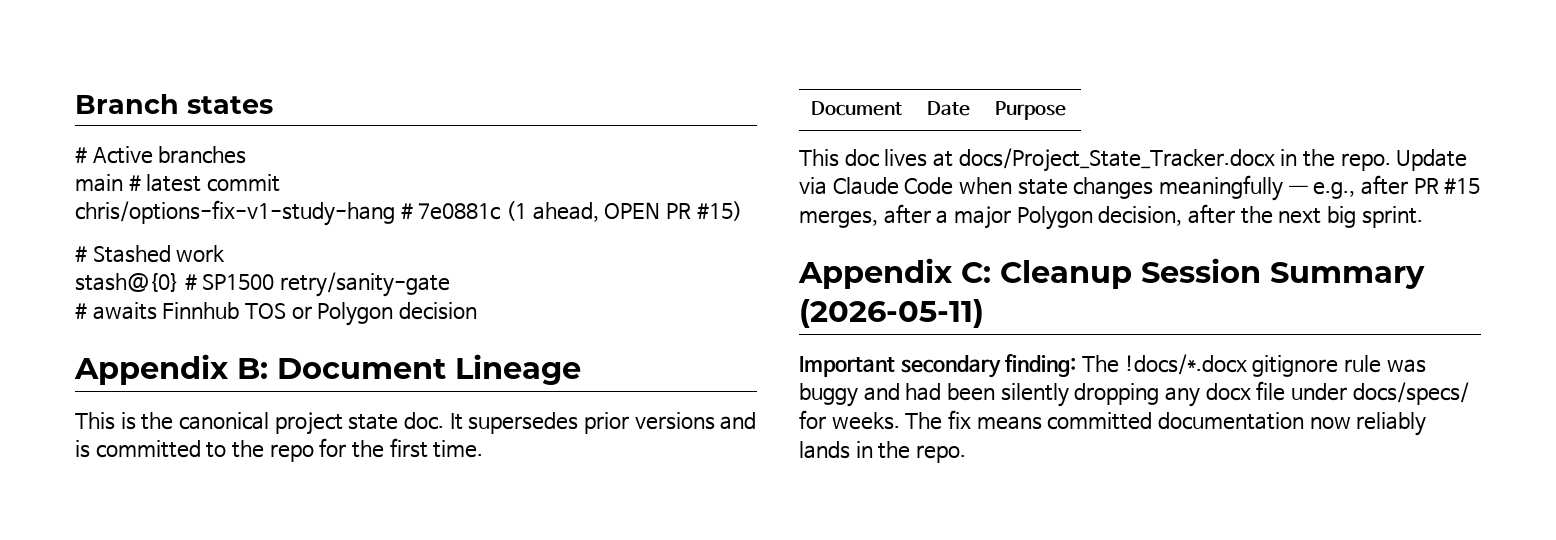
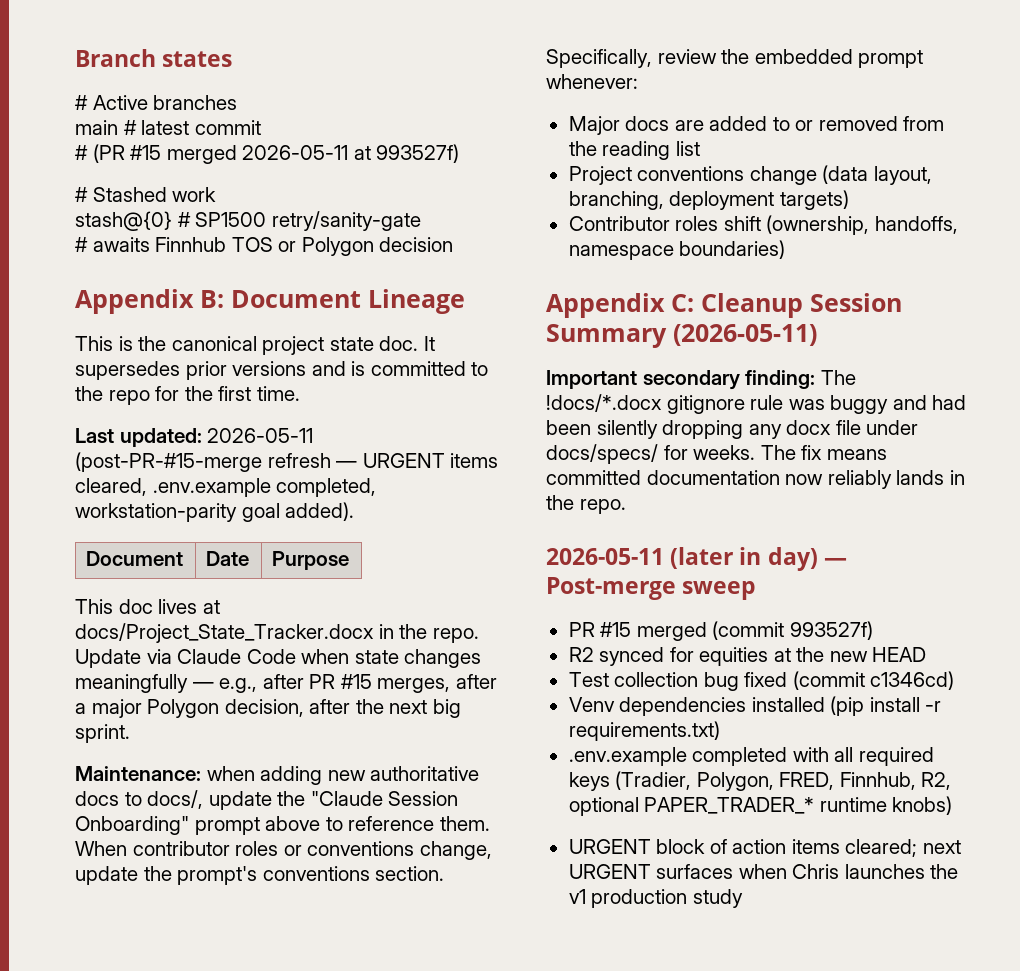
[75,200,742,226] chris/options-fix-v1-study-hang # 7e0881c (1 ahead, OPEN PR #15) -> [75,144,460,164] # (PR #15 merged 2026-05-11 at 993527f)
(484, 449) none -> [75,428,314,447] [75,452,499,472] [75,478,377,497] [75,502,355,522] // Last updated: 2026-05-11 (post-PR-#15-merge refresh — URGENT items cleared, .env.example completed, workstation-parity goal added).
(1423, 217) none -> [75,766,480,785] [75,790,459,810] [75,816,490,835] [75,841,492,860] [75,866,445,885] [546,49,924,68] [546,74,638,89] [568,116,945,135] [568,141,700,160] [568,165,932,185] [568,190,849,210] [568,215,958,235] [568,240,786,260] // Maintenance: when adding new authoritative docs to docs/, update the "Claude Session Onboarding" prompt above to reference them. When contributor roles or conventions change, update the prompt's conventions section. Specifically, review the embedded prompt whenever: // Major docs are added to or removed from the reading list // Project conventions change (data layout, branching, deployment targets) // Contributor roles shift (ownership, handoffs, namespace boundaries)
(966, 454) none -> [546,547,847,571] [546,577,757,600] [568,621,873,641] [568,647,927,666] [568,671,955,691] [568,696,942,716] [568,721,720,741] [568,747,934,766] [568,771,952,791] [568,796,953,816] [568,839,961,857] [568,864,959,879] [568,889,743,908] // 2026-05-11 (later in day) — Post-merge sweep // PR #15 merged (commit 993527f) // R2 synced for equities at the new HEAD // Test collection bug fixed (commit c1346cd) // Venv dependencies installed (pip install -r requirements.txt) // .env.example completed with all required keys (Tradier, Polygon, FRED, Finnhub, R2, optional PAPER_TRADER_* runtime knobs) // URGENT block of action items cleared; next URGENT surfaces when Chris launches the v1 production study

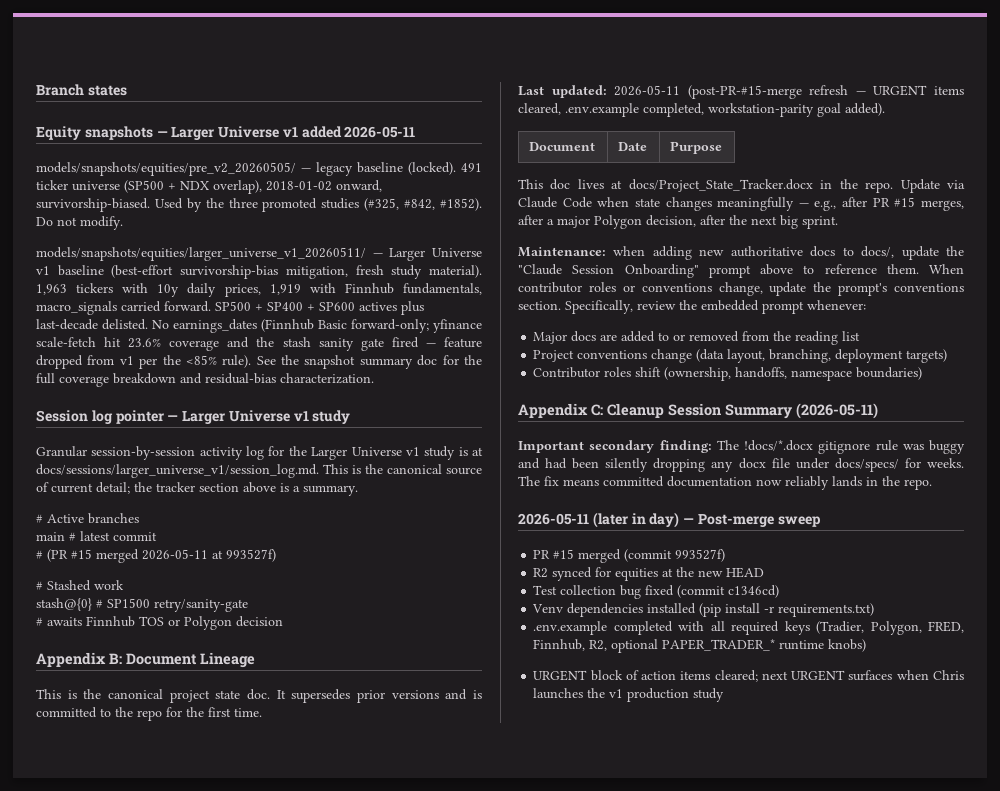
(233, 59) none -> [36,126,416,140] [36,162,482,176] [36,180,382,194] [36,198,483,212] [36,216,123,230] [36,247,483,261] [36,265,483,279] [36,283,482,297] [36,301,424,315] [36,319,482,333] [36,337,482,351] [36,355,482,369] [36,373,374,387] [36,410,351,424] [36,446,484,460] [36,464,482,478] [36,482,358,496] // Equity snapshots — Larger Universe v1 added 2026-05-11 // models/snapshots/equities/pre_v2_20260505/ — legacy baseline (locked). 491 ticker universe (SP500 + NDX overlap), 2018-01-02 onward, survivorship-biased. Used by the three promoted studies (#325, #842, #1852). Do not modify. // models/snapshots/equities/larger_universe_v1_20260511/ — Larger Universe v1 baseline (best-effort survivorship-bias mitigation, fresh study material). 1,963 tickers with 10y daily prices, 1,919 with Finnhub fundamentals, macro_signals carried forward. SP500 + SP400 + SP600 actives plus last-decade delisted. No earnings_dates (Finnhub Basic forward-only; yfinance scale-fetch hit 23.6% coverage and the stash sanity gate fired — feature dropped from v1 per the <85% rule). See the snapshot summary doc for the full coverage breakdown and residual-bias characterization. // Session log pointer — Larger Universe v1 study // Granular session-by-session activity log for the Larger Universe v1 study is at docs/sessions/larger_universe_v1/session_log.md. This is the canonical source of current detail; the tracker section above is a summary.

